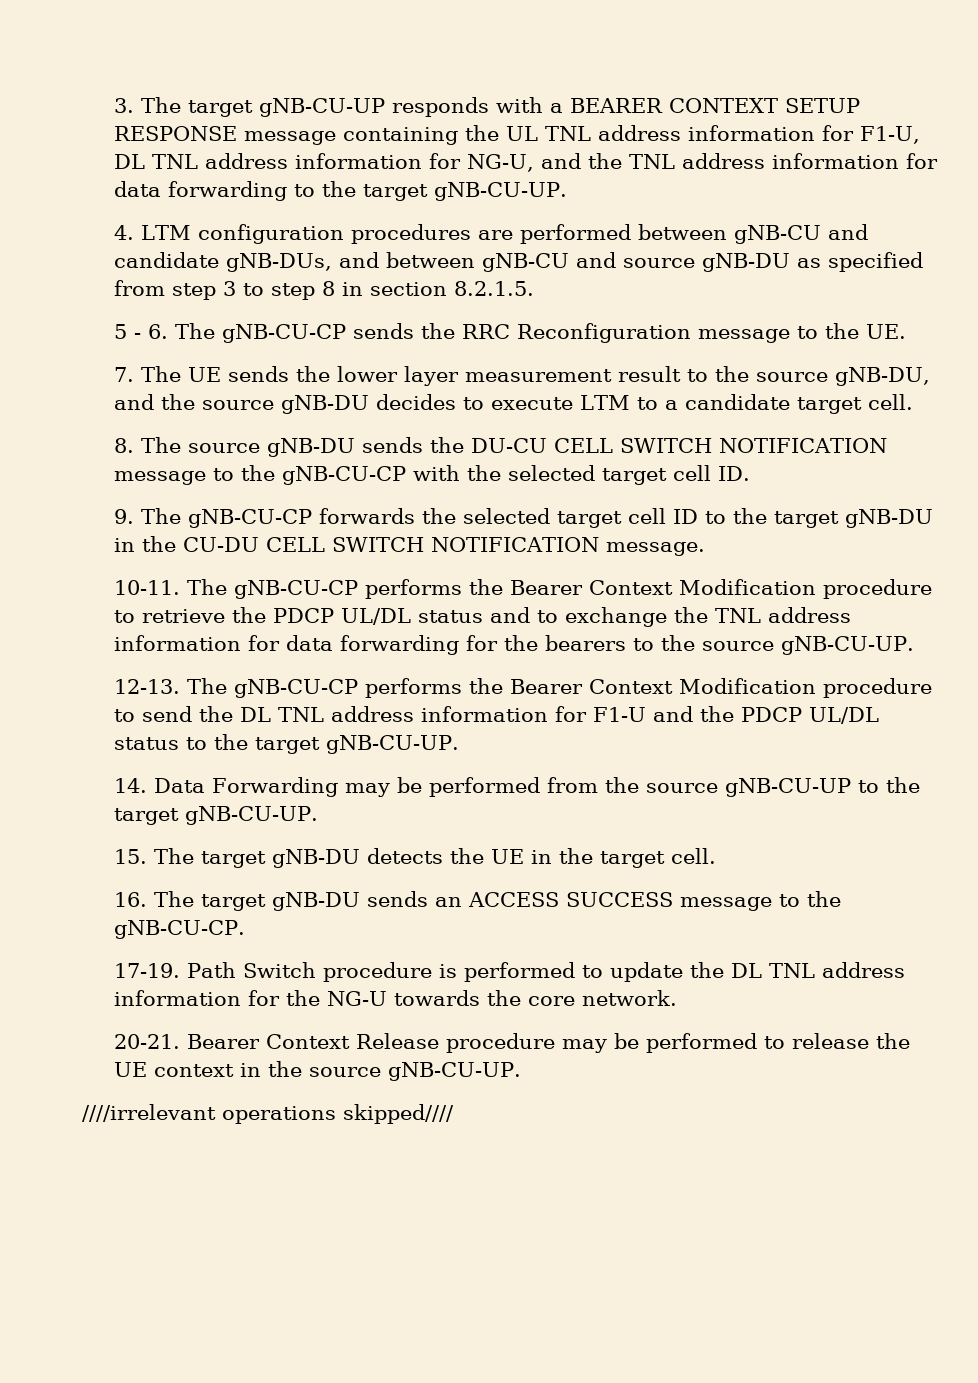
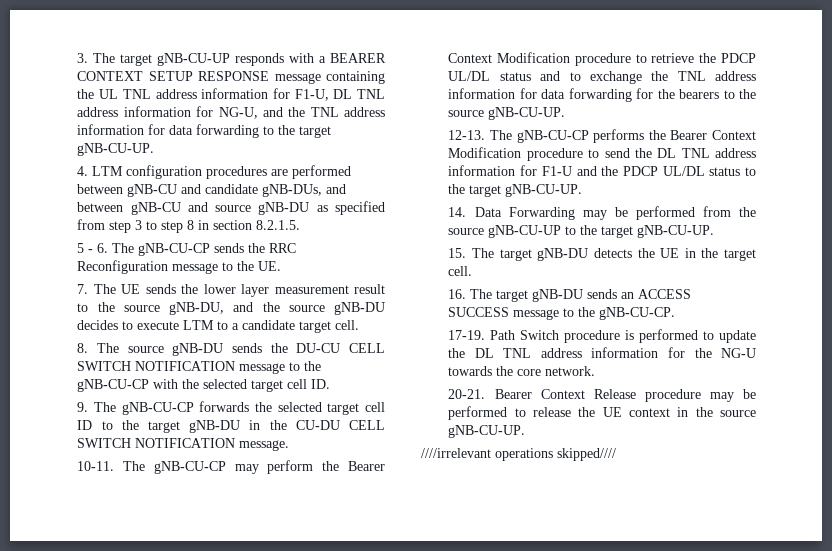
[364,579,462,599] performs -> [234,460,314,474] may perform

